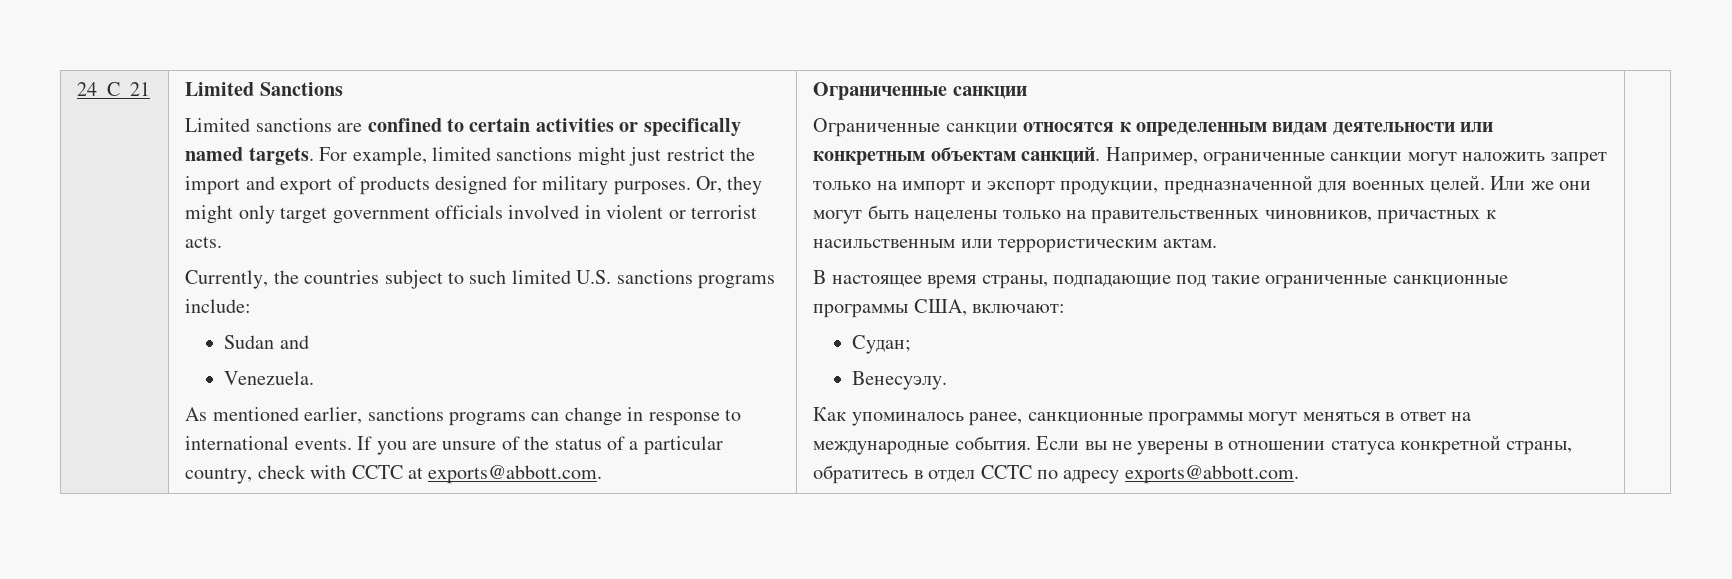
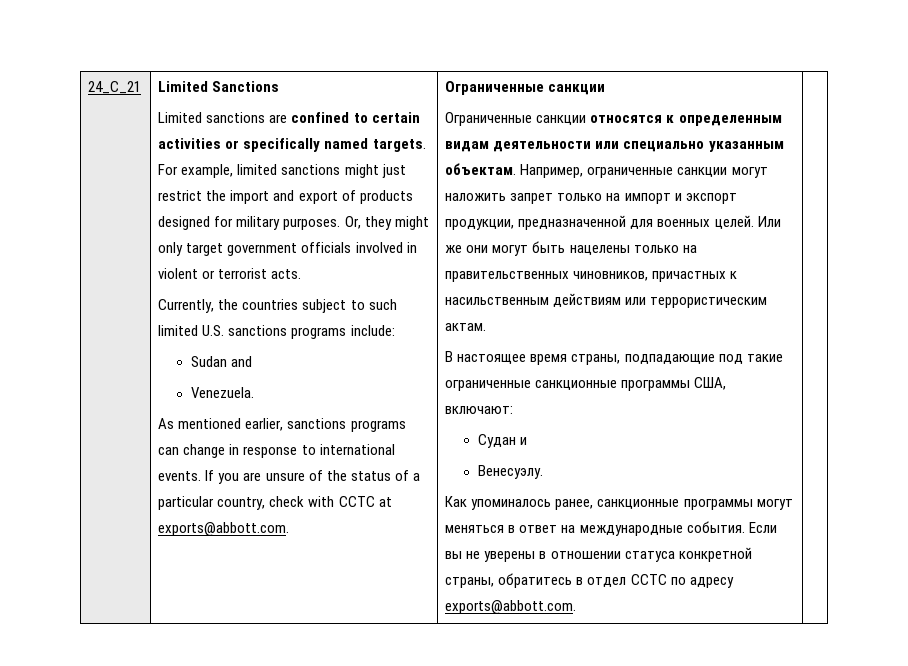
[813,147,1101,165] конкретным объектам санкций. -> [623,141,784,152] [445,163,517,175] специально указанным объектам.
(956, 243) none -> [553,293,622,307] действиям
[852,335,912,354] Судан; -> [477,434,527,448] Судан и

